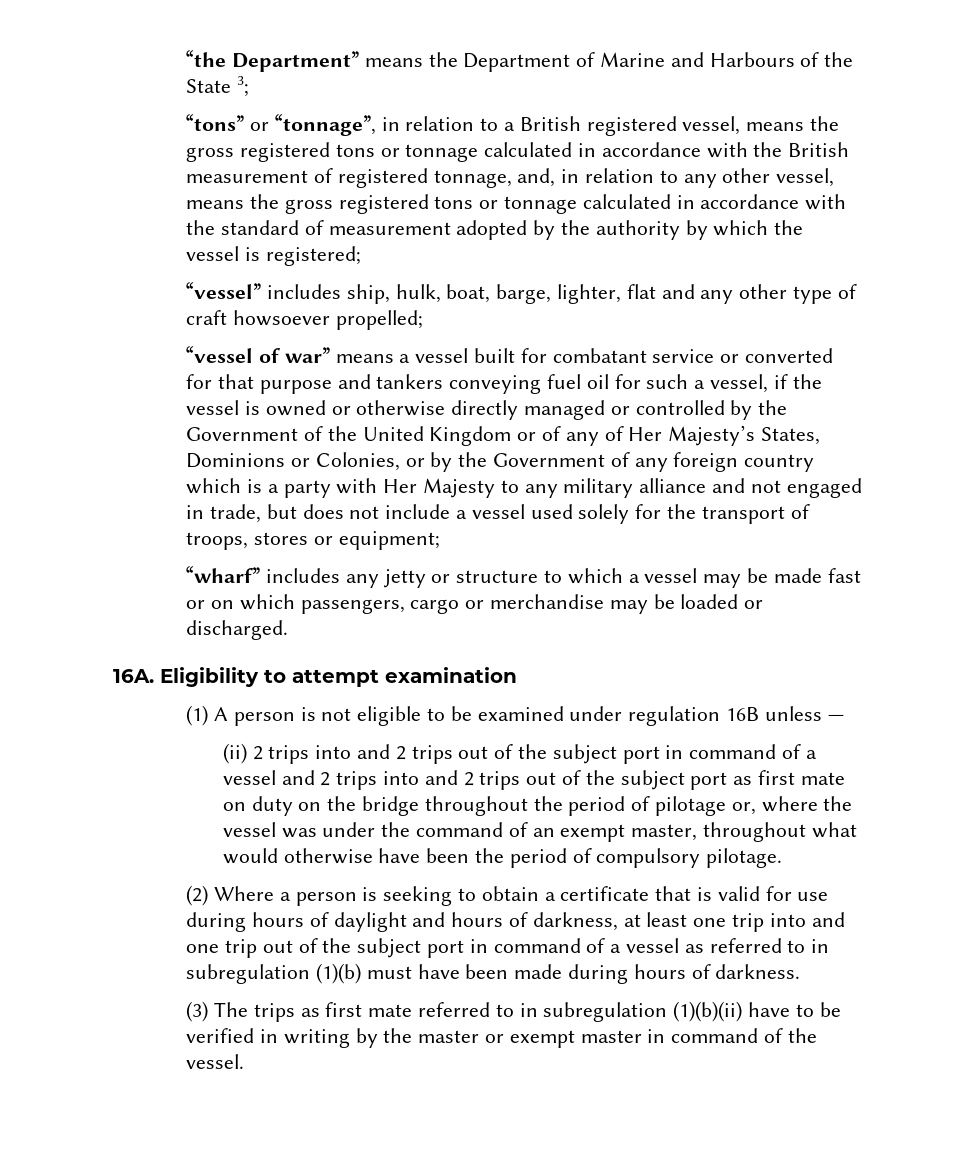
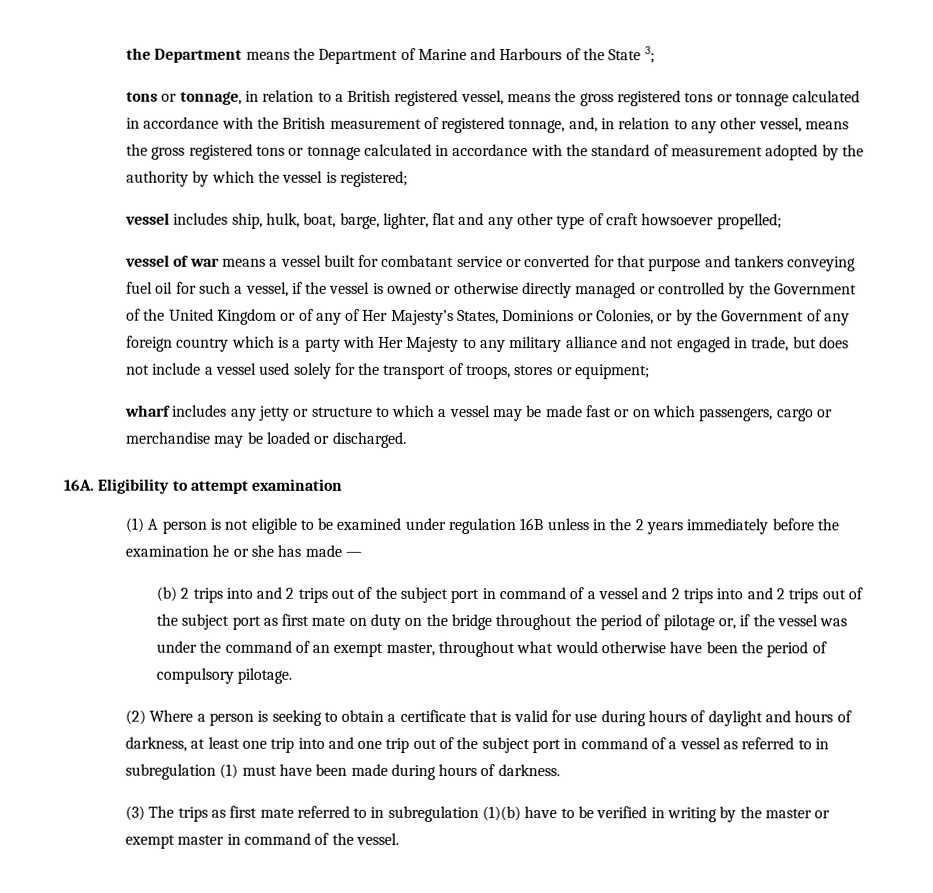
[186,50,360,72] “the Department” -> [125,47,243,63] the Department
[186,114,376,136] “tons” or “tonnage”, -> [125,91,242,105] tons or tonnage,
[186,282,262,299] “vessel” -> [124,212,170,225] vessel
[186,346,330,363] “vessel of war” -> [124,254,220,267] vessel of war
[186,566,261,583] “wharf” -> [124,404,171,417] wharf
(822, 713) none -> [592,518,840,535] [124,544,342,557] in the 2 years immediately before the examination he or she has made
[222,743,247,764] (ii) -> [155,586,177,602] (b)
[761,796,818,812] where -> [739,614,751,627] if
[316,963,362,984] (1)(b) -> [219,763,239,779] (1)
[673,1001,743,1022] (1)(b)(ii) -> [482,806,522,822] (1)(b)

